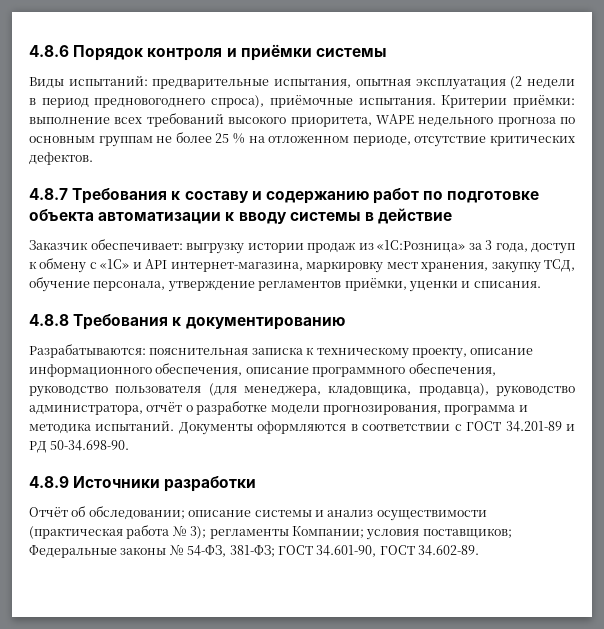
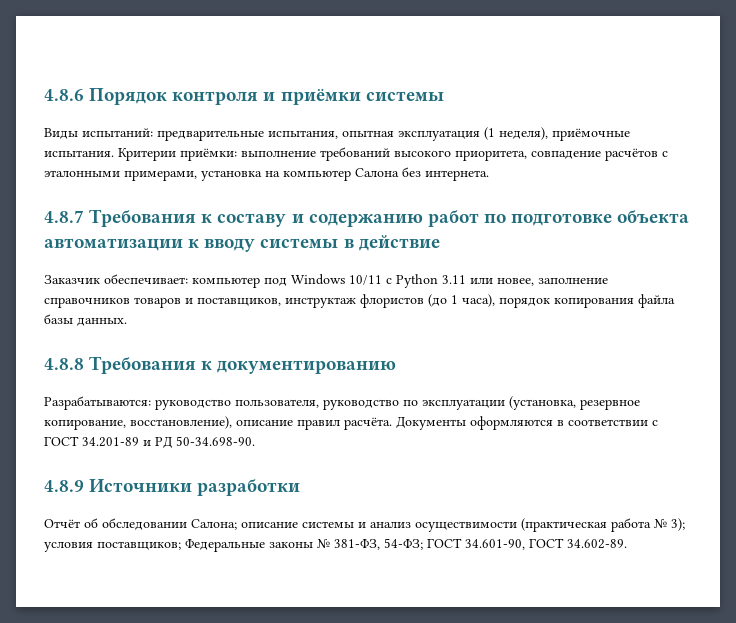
[510,76,575,89] [29,95,265,108] (2 недели в период предновогоднего спроса), -> [484,127,548,140] (1 неделя),
[114,117,143,124] всех -> (316, 154) none
[375,114,575,127] [29,132,575,147] [29,152,93,165] WAPE недельного прогноза по основным группам не более 25 % на отложенном периоде, отсутствие критических дефектов. -> [531,148,668,161] [44,167,489,181] совпадение расчётов с эталонными примерами, установка на компьютер Салона без интернета.
[186,240,575,254] [29,258,575,273] [29,277,541,292] выгрузку истории продаж из «1С:Розница» за 3 года, доступ к обмену с «1С» и API интернет-магазина, маркировку мест хранения, закупку ТСД, обучение персонала, утверждение регламентов приёмки, уценки и списания. -> [192,274,608,288] [44,294,675,308] [44,314,127,326] компьютер под Windows 10/11 с Python 3.11 или новее, заполнение справочников товаров и поставщиков, инструктаж флористов (до 1 часа), порядок копирования файла базы данных.
[149,347,534,359] [29,363,496,377] [29,383,575,397] [29,401,528,415] [29,420,175,434] пояснительная записка к техническому проекту, описание информационного обеспечения, описание программного обеспечения, руководство пользователя (для менеджера, кладовщика, продавца), руководство администратора, отчёт о разработке модели прогнозирования, программа и методика испытаний. -> [155,396,640,410] [44,416,392,430] руководство пользователя, руководство по эксплуатации (установка, резервное копирование, восстановление), описание правил расчёта.
[88,506,185,520] обследовании; -> [102,518,237,530] обследовании Салона;
[209,526,364,539] регламенты Компании; -> (685, 524) none
[187,545,275,557] 54-ФЗ, 381-ФЗ; -> [334,538,423,550] 381-ФЗ, 54-ФЗ;

